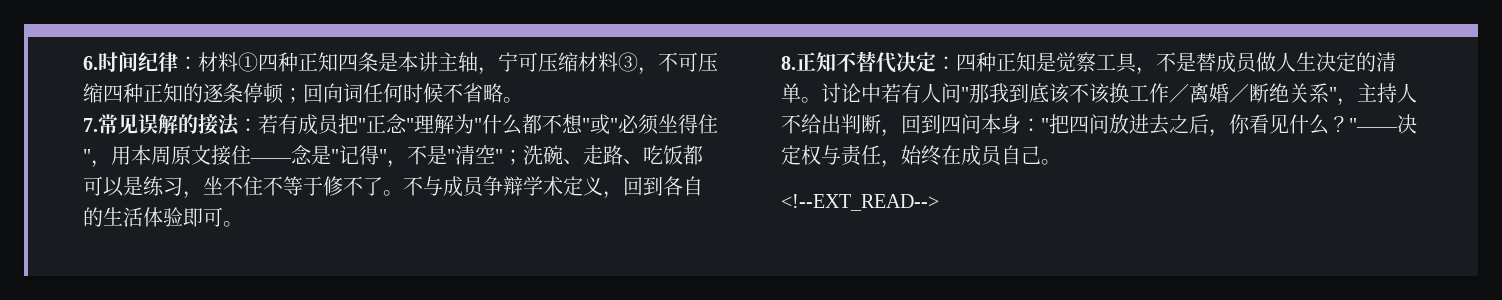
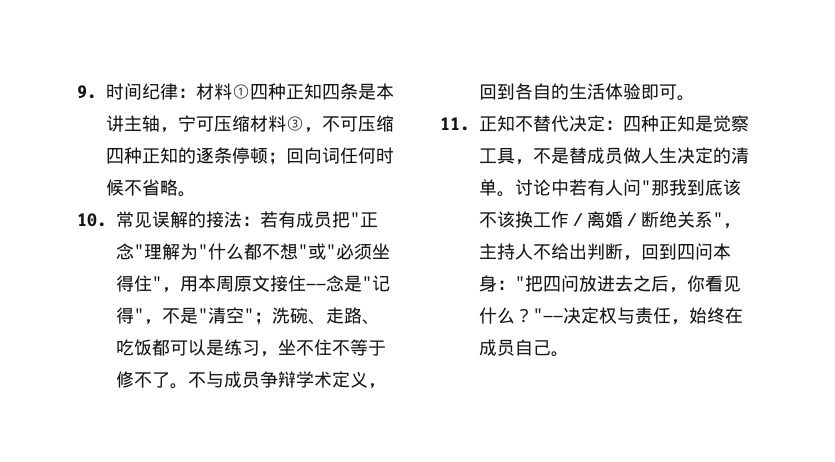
[83,56,98,70] 6. -> [77,85,97,99] 9.
[83,118,98,132] 7. -> [77,213,107,227] 10.
[781,56,796,70] 8. -> [440,117,470,131] 11.
[781,194,939,211] // <!--EXT_READ--> -> (569, 354) none

